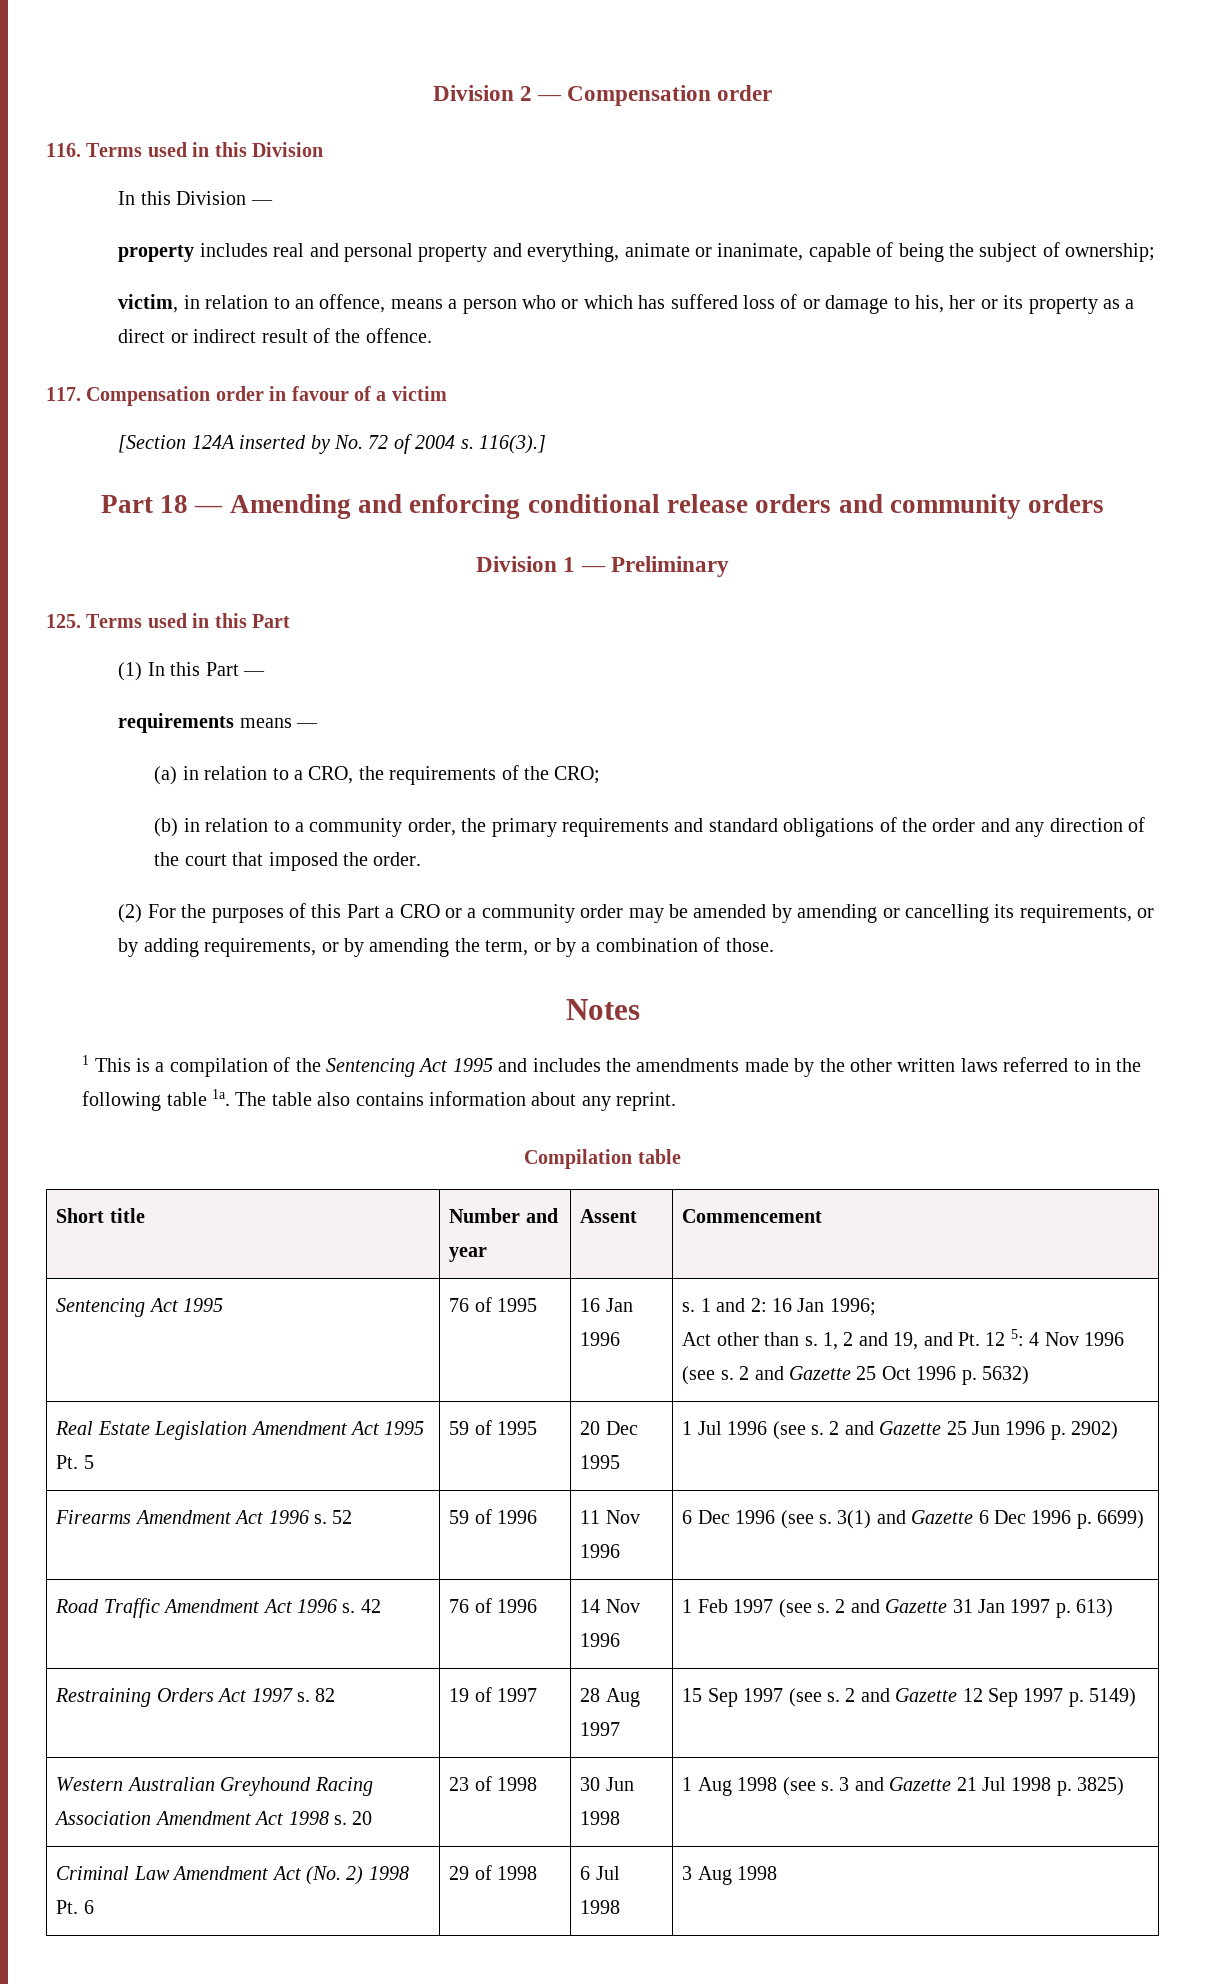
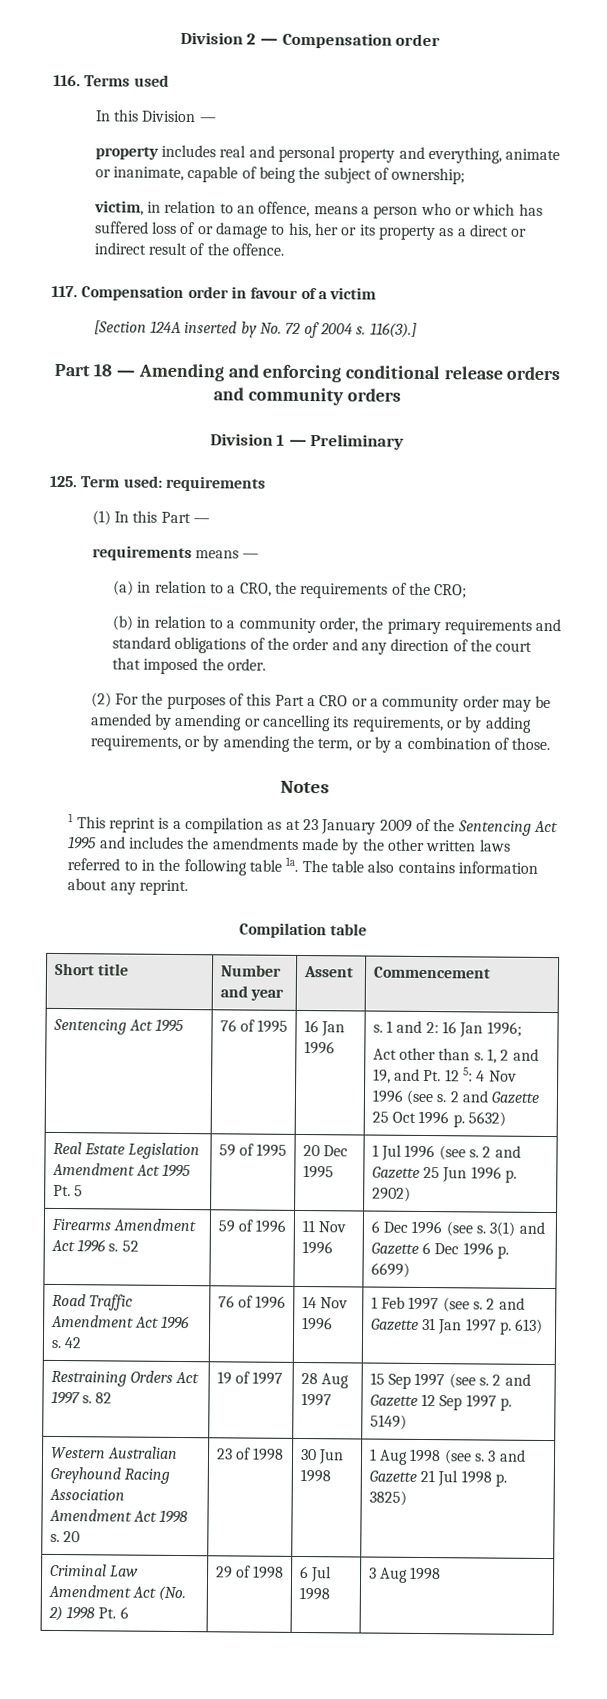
[192,142,323,157] in this Division -> (169, 80) none
[86,613,290,628] Terms used in this Part -> [80,475,266,492] Term used: requirements
(131, 1065) none -> [108,817,156,833] reprint
(268, 1067) none -> [267,818,413,835] as at 23 January 2009

